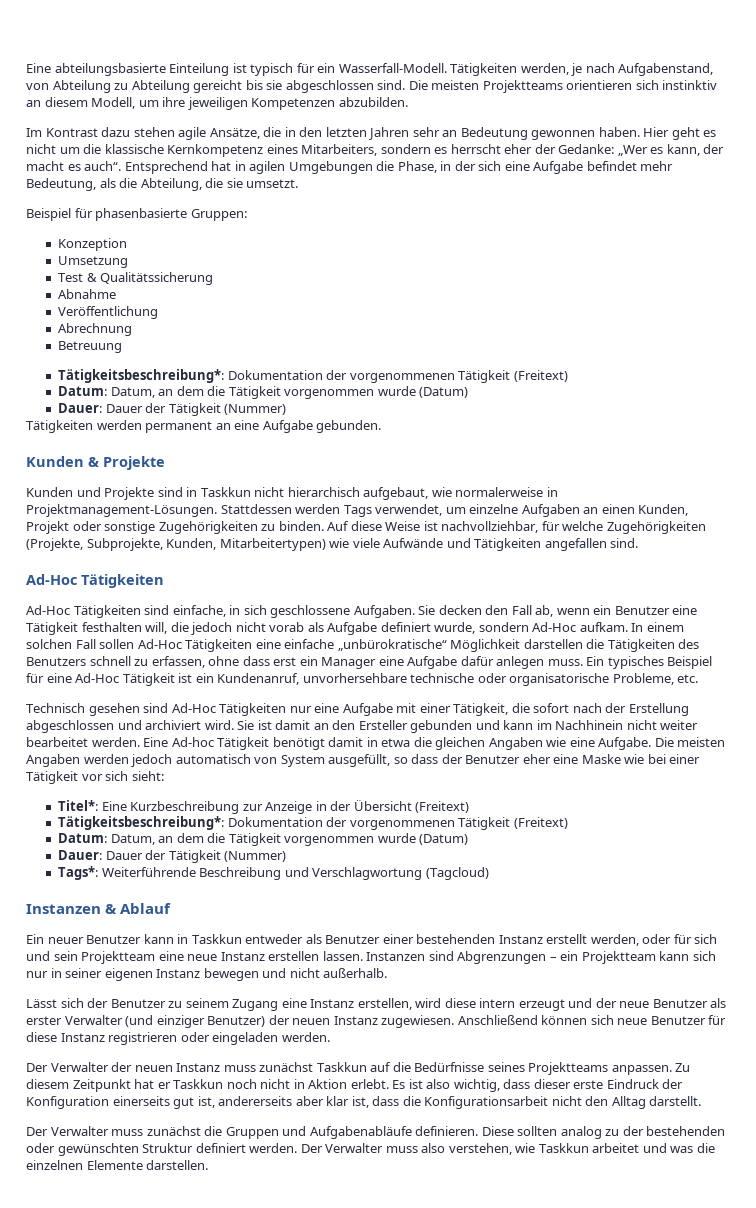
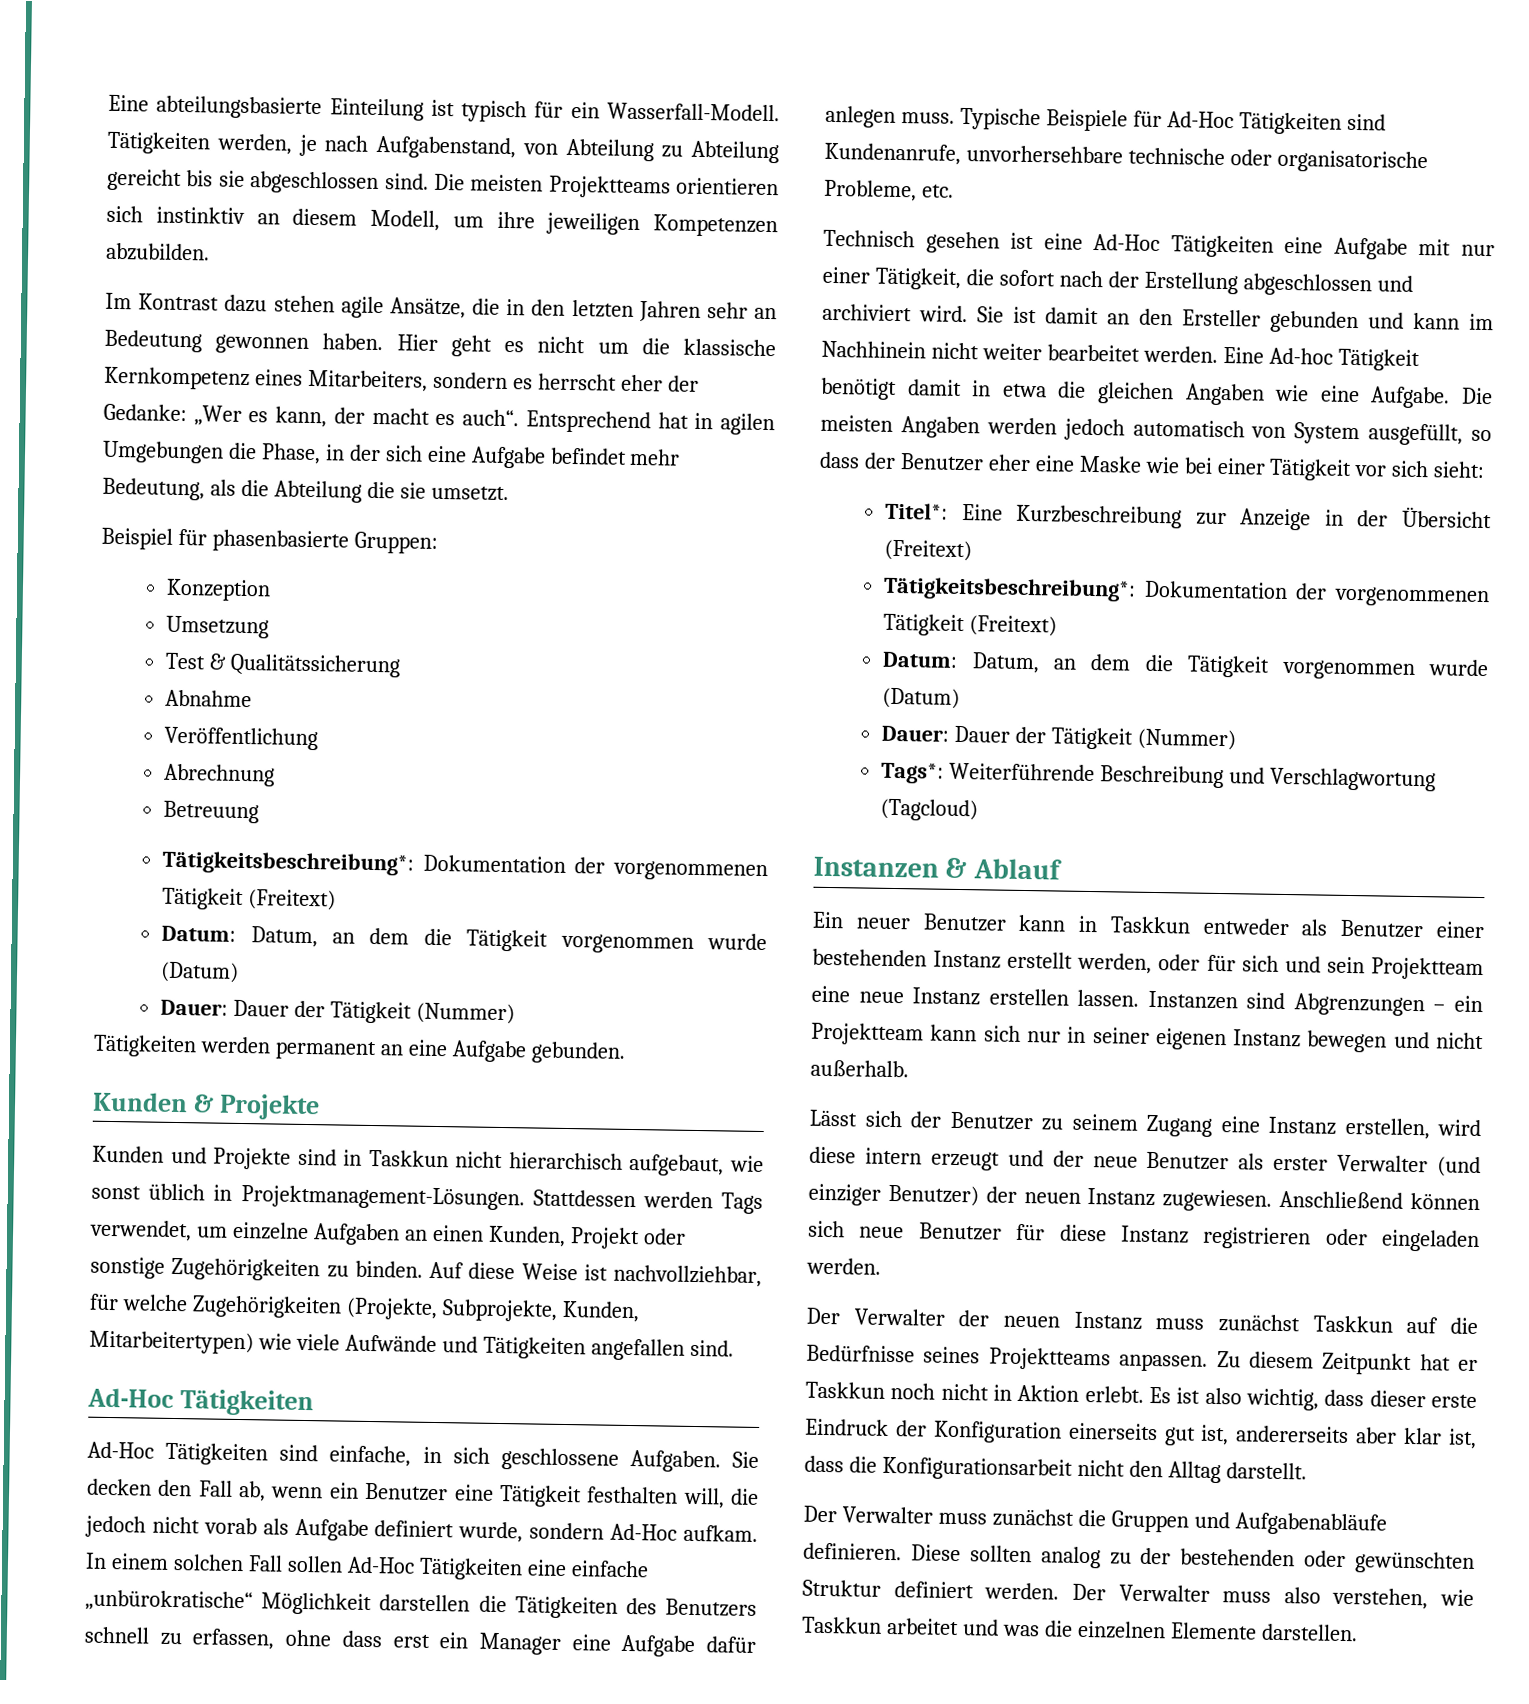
[140,178,202,191] Abteilung, -> [273,480,362,503] Abteilung
[455,487,544,497] normalerweise -> [91,1183,206,1201] sonst üblich
[586,656,713,669] [26,673,300,686] Ein typisches Beispiel für eine Ad-Hoc Tätigkeit ist ein Kundenanruf, -> [959,107,1386,135] [824,142,961,165] Typische Beispiele für Ad-Hoc Tätigkeiten sind Kundenanrufe,
[143,703,312,716] sind Ad-Hoc Tätigkeiten nur -> [1010,232,1274,258] ist eine Ad-Hoc Tätigkeiten
(417, 708) none -> [1461,244,1495,257] nur

